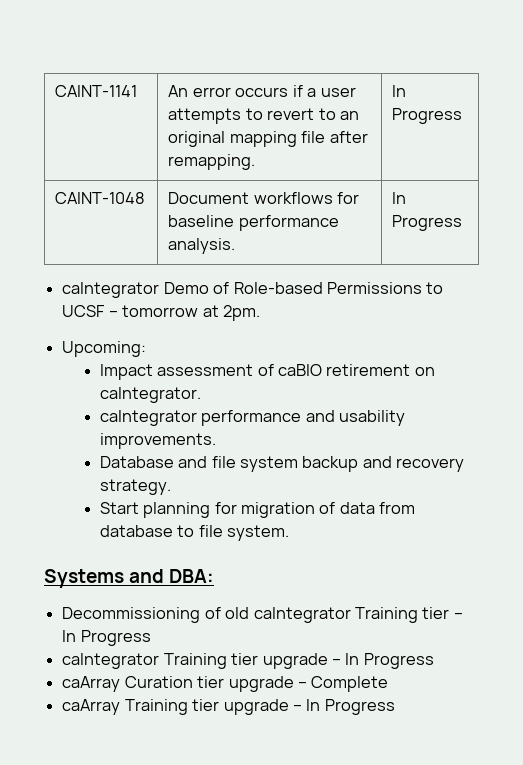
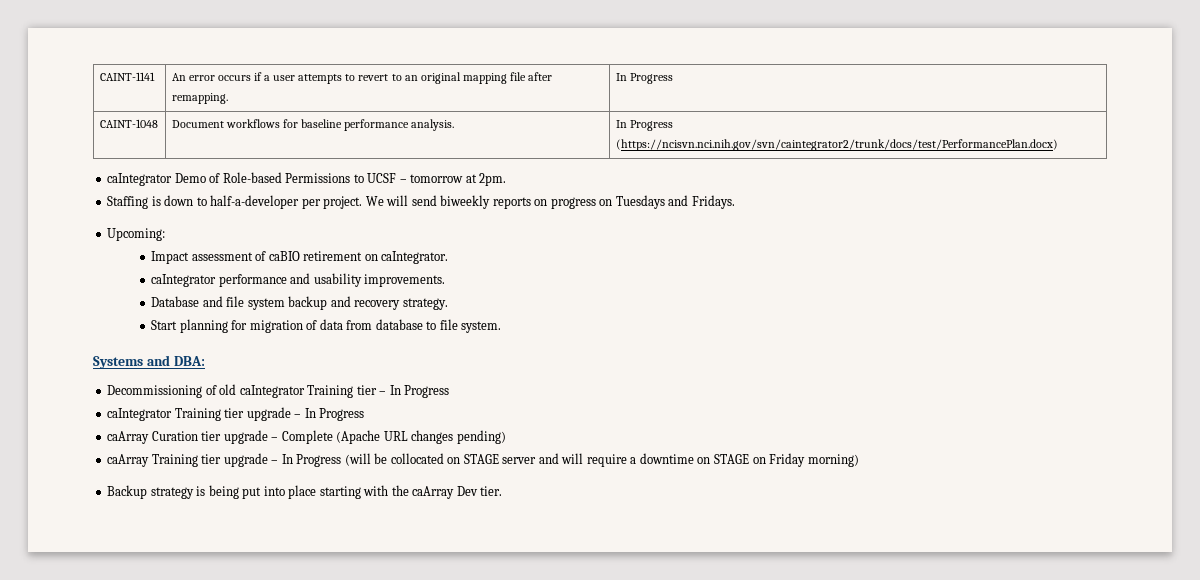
(463, 223) none -> [615,139,1058,151] (https://ncisvn.nci.nih.gov/svn/caintegrator2/trunk/docs/test/PerformancePlan.docx)
(260, 313) none -> [107,195,735,209] // Staffing is down to half-a-developer per project. We will send biweekly reports on progress on Tuesdays and Fridays.
(389, 684) none -> [336,430,506,444] (Apache URL changes pending)
(395, 707) none -> [344,453,859,467] [107,485,503,499] (will be collocated on STAGE server and will require a downtime on STAGE on Friday morning) // Backup strategy is being put into place starting with the caArray Dev tier.

